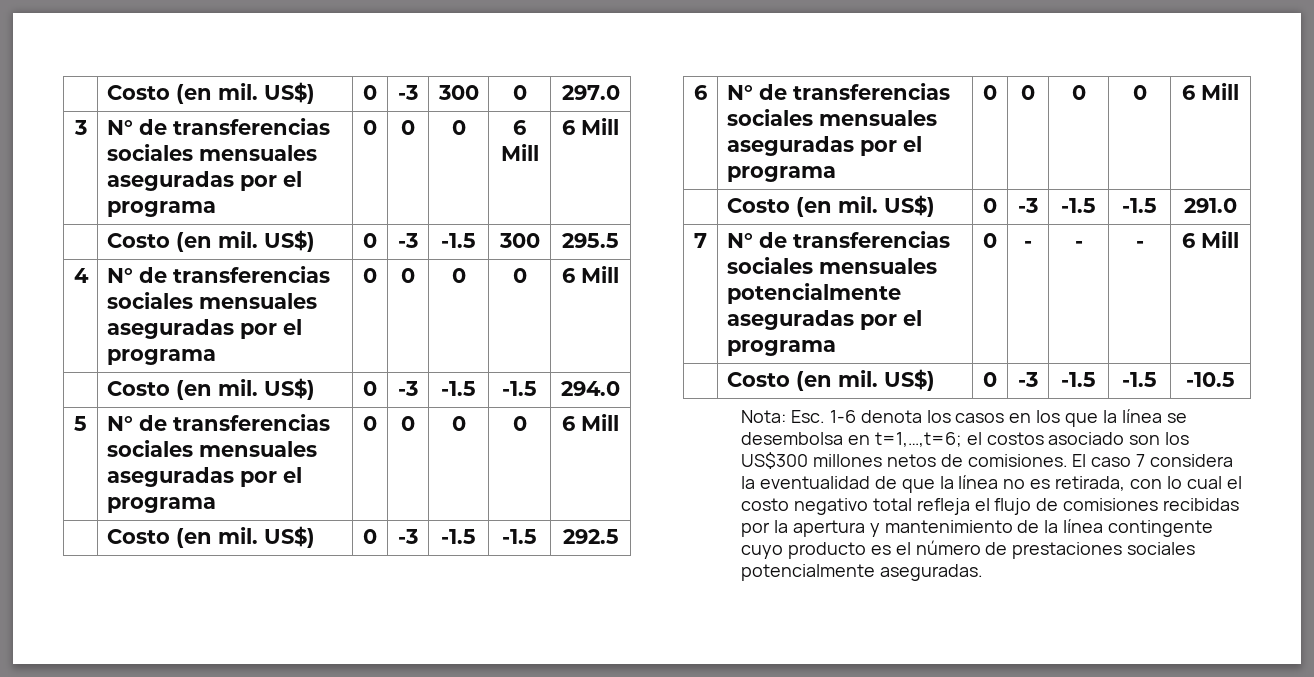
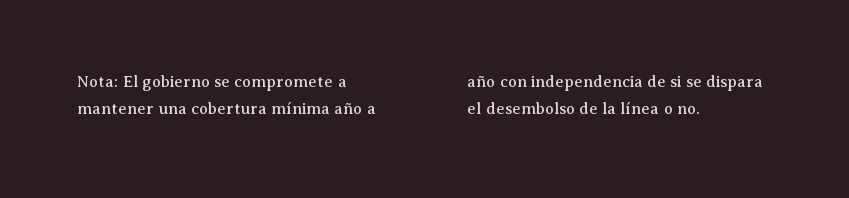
[106,82,315,104] [363,85,377,100] [398,85,418,100] [437,85,479,100] [512,85,527,100] [561,85,620,100] [73,120,87,135] [106,118,330,135] [106,144,317,161] [106,171,302,191] [106,201,216,217] [363,120,377,135] [401,120,415,135] [451,120,466,135] [513,120,526,135] [500,144,539,161] [562,118,619,135] [106,230,315,252] [363,233,377,248] [398,233,418,248] [441,233,476,248] [498,233,540,248] [562,233,619,248] [73,268,89,283] [106,266,330,283] [106,292,317,309] [106,319,302,339] [106,349,216,365] [363,268,377,283] [401,268,415,283] [451,268,466,283] [512,268,527,283] [562,266,619,283] [106,378,315,400] [363,381,377,396] [398,381,418,396] [441,381,476,396] [502,381,537,396] [561,381,620,396] [74,416,87,431] [106,414,330,431] [106,440,317,457] [106,467,302,487] [106,497,216,513] [363,416,377,431] [401,416,415,431] [451,416,466,431] [512,416,527,431] [562,414,619,431] [106,526,315,548] [363,529,377,544] [398,529,418,544] [441,529,476,544] [502,529,537,544] [562,529,619,544] [694,85,707,100] [726,83,950,100] [726,109,937,126] [726,136,922,156] [726,166,836,182] [983,85,997,100] [1021,85,1035,100] [1071,85,1086,100] [1132,85,1147,100] [1182,83,1239,100] [726,195,935,217] [983,198,997,213] [1018,198,1038,213] [1061,198,1096,213] [1122,198,1157,213] [1184,198,1237,213] [694,233,707,248] [726,231,950,248] [726,257,937,274] [726,283,901,304] [726,310,922,330] [726,340,836,356] [983,233,997,248] [1024,241,1032,248] [1074,241,1083,248] [1135,241,1144,248] [1182,231,1239,248] [726,369,935,391] [983,372,997,387] [1018,372,1038,387] [1061,372,1096,387] [1122,372,1157,387] [1186,372,1235,387] [741,409,1187,427] [741,432,1190,447] [741,452,1234,469] [741,475,1242,493] [741,498,1240,515] [741,519,1214,537] [741,540,1196,559] [741,564,984,581] | Costo (en mil. US$) | 0 | -3 | 300 | 0 | 297.0 // 3 | N° de transferencias sociales mensuales aseguradas por el programa | 0 | 0 | 0 | 6 Mill | 6 Mill // | Costo (en mil. US$) | 0 | -3 | -1.5 | 300 | 295.5 // 4 | N° de transferencias sociales mensuales aseguradas por el programa | 0 | 0 | 0 | 0 | 6 Mill // | Costo (en mil. US$) | 0 | -3 | -1.5 | -1.5 | 294.0 // 5 | N° de transferencias sociales mensuales aseguradas por el programa | 0 | 0 | 0 | 0 | 6 Mill // | Costo (en mil. US$) | 0 | -3 | -1.5 | -1.5 | 292.5 // 6 | N° de transferencias sociales mensuales aseguradas por el programa | 0 | 0 | 0 | 0 | 6 Mill // | Costo (en mil. US$) | 0 | -3 | -1.5 | -1.5 | 291.0 // 7 | N° de transferencias sociales mensuales potencialmente aseguradas por el programa | 0 | - | - | - | 6 Mill // | Costo (en mil. US$) | 0 | -3 | -1.5 | -1.5 | -10.5 // Nota: Esc. 1-6 denota los casos en los que la línea se desembolsa en t=1,…,t=6; el costos asociado son los US$300 millones netos de comisiones. El caso 7 considera la eventualidad de que la línea no es retirada, con lo cual el costo negativo total refleja el flujo de comisiones recibidas por la apertura y mantenimiento de la línea contingente cuyo producto es el número de prestaciones sociales potencialmente aseguradas. -> [77,75,347,91] [77,101,376,114] [467,75,764,91] [467,101,701,114] Nota: El gobierno se compromete a mantener una cobertura mínima año a año con independencia de si se dispara el desembolso de la línea o no.

